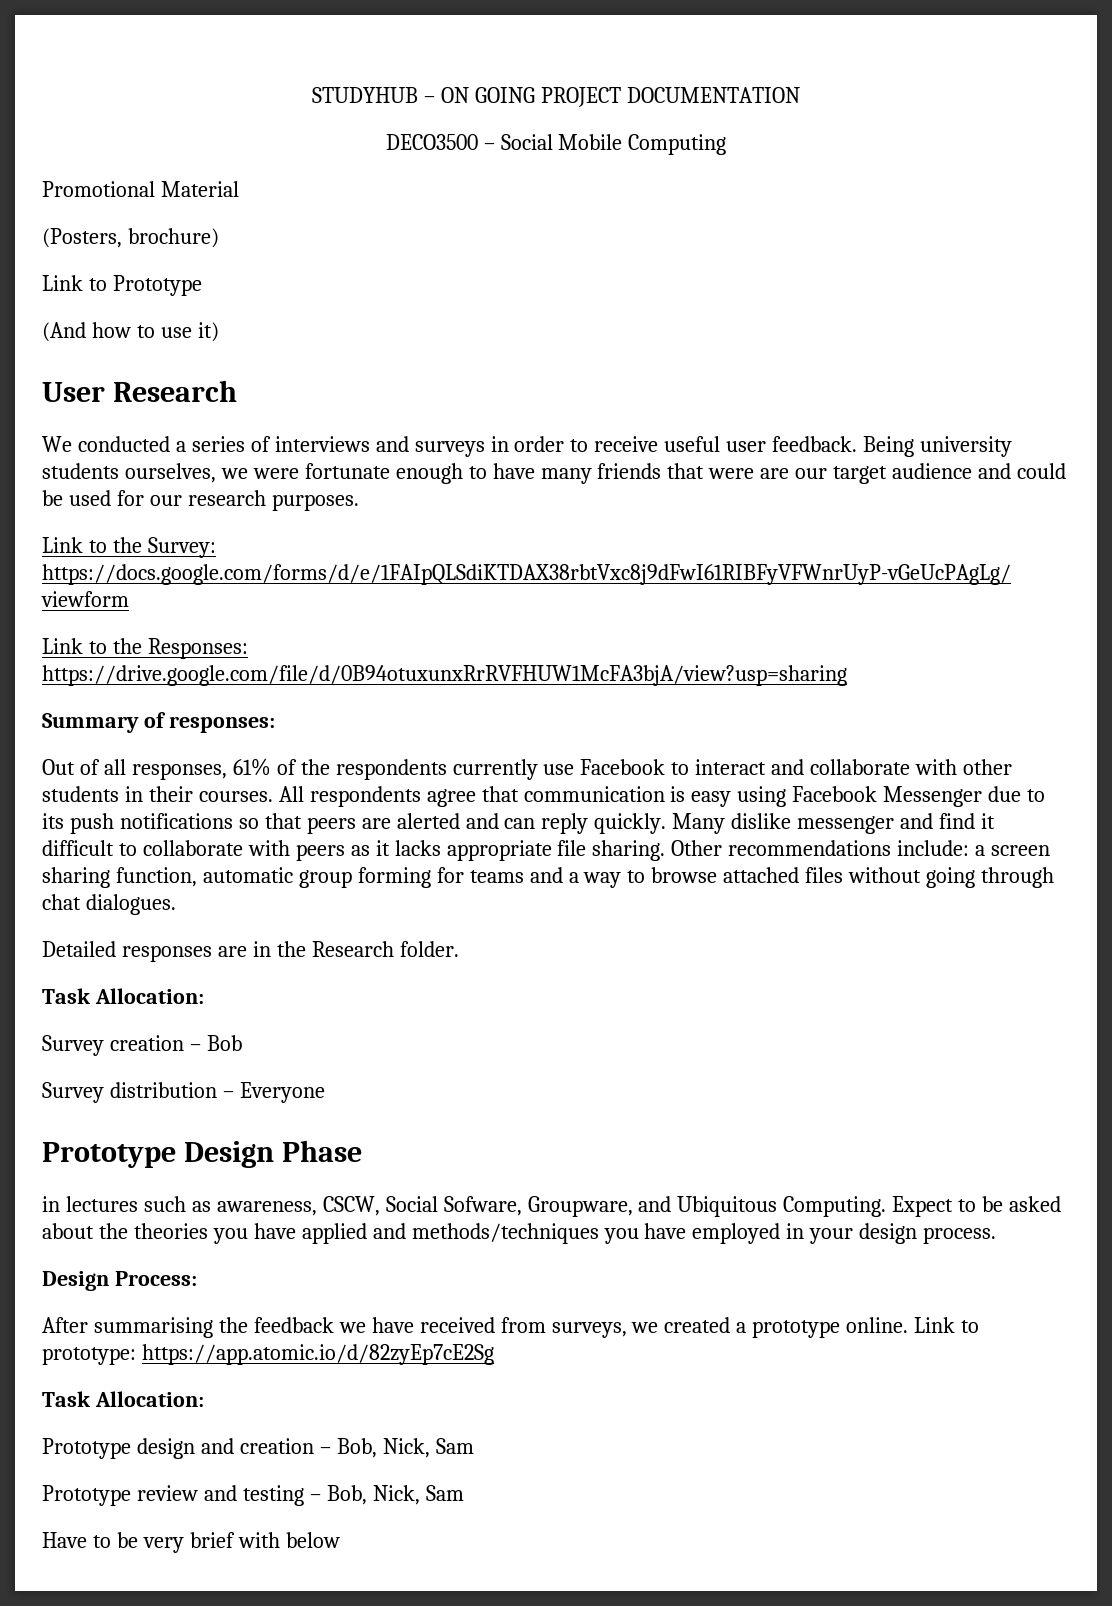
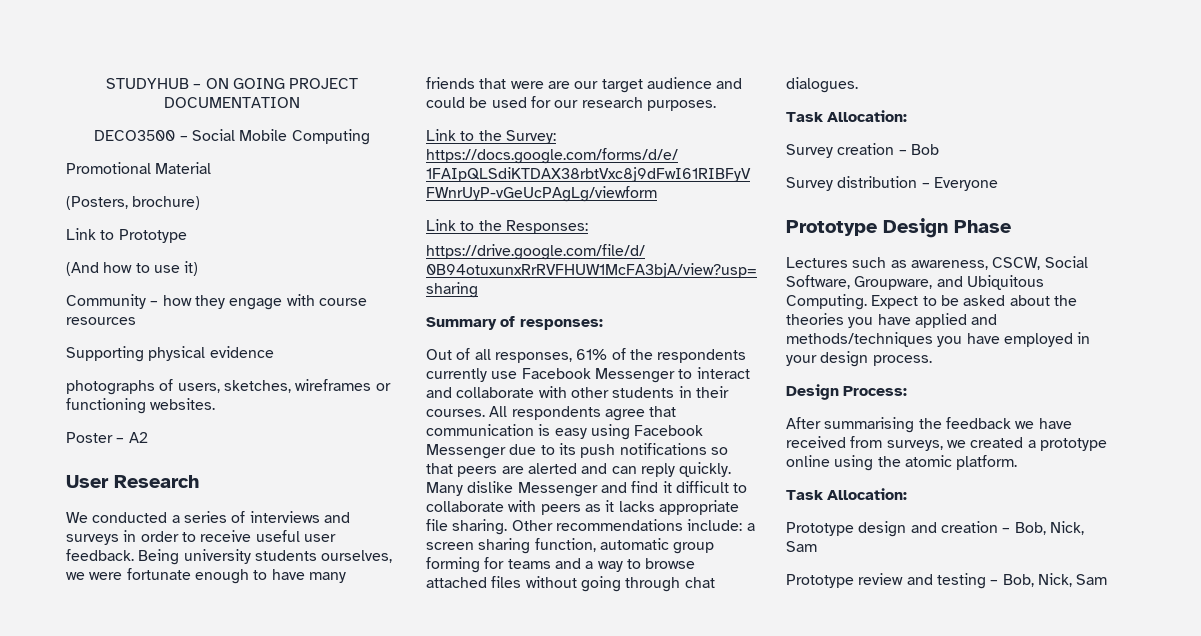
(219, 332) none -> [66,294,367,310] [66,317,136,325] [66,346,274,362] [66,379,391,395] [66,398,216,414] [66,432,148,443] // Community – how they engage with course resources // Supporting physical evidence // photographs of users, sketches, wireframes or functioning websites. // Poster – A2
(666, 767) none -> [594,368,675,383] Messenger
[797,816,895,834] messenger -> [517,482,598,497] Messenger
[42,941,459,962] // Detailed responses are in the Research folder. -> (858, 85) none
[42,1196,138,1212] in lectures -> [786,257,848,268] Lectures
[443,1196,522,1216] Sofware, -> [786,275,850,289] Software,
[846,1317,980,1333] [42,1344,494,1365] online. Link to prototype: https://app.atomic.io/d/82zyEp7cE2Sg -> [786,455,1018,471] online using the atomic platform.
[42,1532,340,1553] // Have to be very brief with below -> (1108, 579) none

